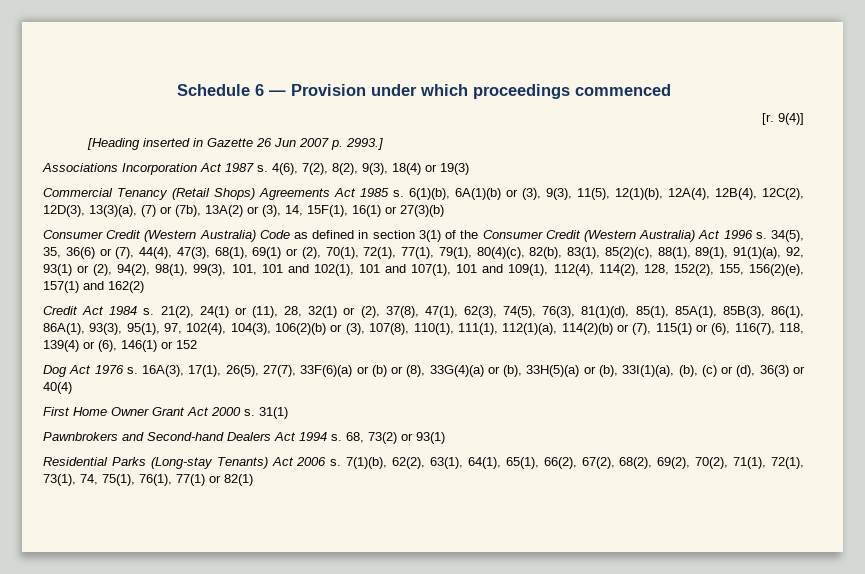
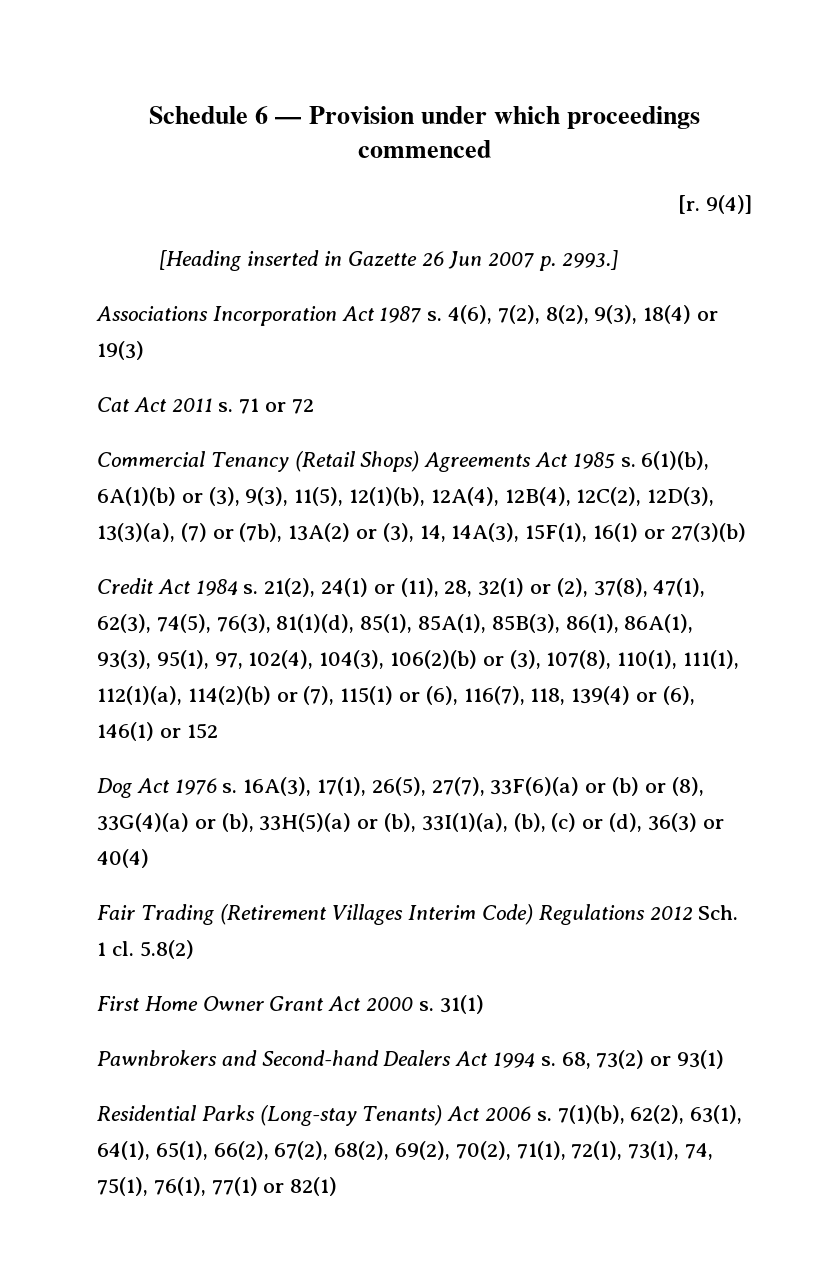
(469, 169) none -> [97,397,314,414] // Cat Act 2011 s. 71 or 72
(303, 210) none -> [451,523,520,542] 14A(3),
[43,230,805,242] [43,247,805,259] [43,264,804,276] [43,281,144,293] // Consumer Credit (Western Australia) Code as defined in section 3(1) of the Consumer Credit (Western Australia) Act 1996 s. 34(5), 35, 36(6) or (7), 44(4), 47(3), 68(1), 69(1) or (2), 70(1), 72(1), 77(1), 79(1), 80(4)(c), 82(b), 83(1), 85(2)(c), 88(1), 89(1), 91(1)(a), 92, 93(1) or (2), 94(2), 98(1), 99(3), 101, 101 and 102(1), 101 and 107(1), 101 and 109(1), 112(4), 114(2), 128, 152(2), 155, 156(2)(e), 157(1) and 162(2) -> (746, 532) none
(72, 388) none -> [97,904,739,925] [97,940,194,959] // Fair Trading (Retirement Villages Interim Code) Regulations 2012 Sch. 1 cl. 5.8(2)

